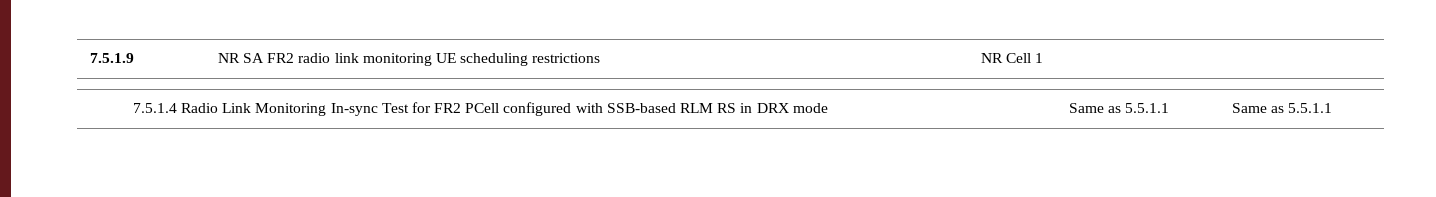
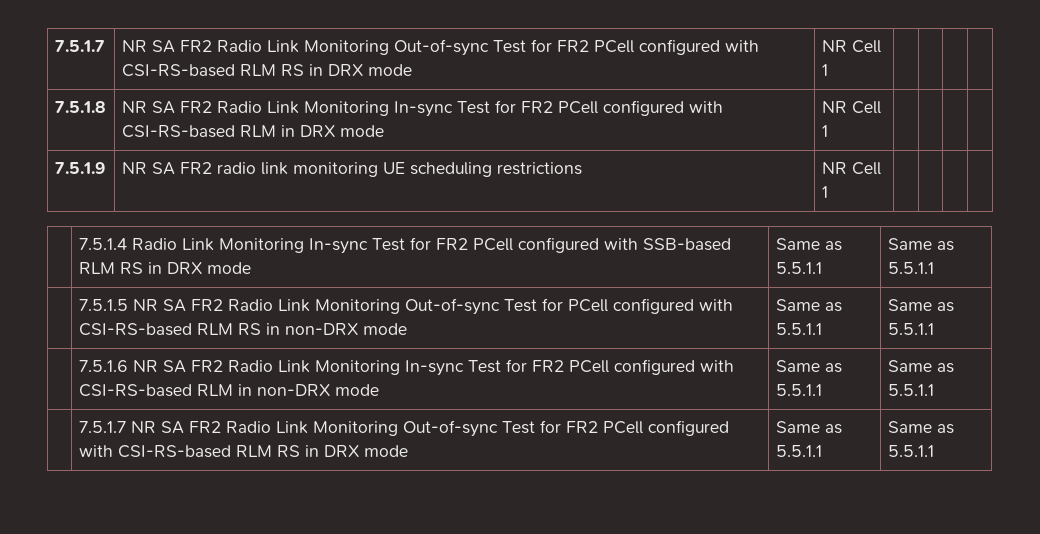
(89, 58) none -> [54,40,105,52] [121,39,759,56] [121,64,412,77] [821,40,881,53] [821,64,828,76] [54,101,106,113] [121,100,723,117] [121,125,384,138] [821,101,881,114] [821,125,828,137] 7.5.1.7 | NR SA FR2 Radio Link Monitoring Out-of-sync Test for FR2 PCell configured with CSI-RS-based RLM RS in DRX mode | NR Cell 1 | | | | // 7.5.1.8 | NR SA FR2 Radio Link Monitoring In-sync Test for FR2 PCell configured with CSI-RS-based RLM in DRX mode | NR Cell 1 | | | | //
(1333, 108) none -> [78,298,733,315] [78,323,407,336] [775,299,842,312] [775,323,822,335] [887,299,954,312] [887,323,934,335] [78,359,734,376] [78,384,379,397] [775,360,842,373] [775,384,822,396] [887,360,954,373] [887,384,934,396] [78,420,729,437] [78,445,408,458] [775,421,842,434] [775,445,822,457] [887,421,954,434] [887,445,934,457] // | 7.5.1.5 NR SA FR2 Radio Link Monitoring Out-of-sync Test for PCell configured with CSI-RS-based RLM RS in non-DRX mode | Same as 5.5.1.1 | Same as 5.5.1.1 // | 7.5.1.6 NR SA FR2 Radio Link Monitoring In-sync Test for FR2 PCell configured with CSI-RS-based RLM in non-DRX mode | Same as 5.5.1.1 | Same as 5.5.1.1 // | 7.5.1.7 NR SA FR2 Radio Link Monitoring Out-of-sync Test for FR2 PCell configured with CSI-RS-based RLM RS in DRX mode | Same as 5.5.1.1 | Same as 5.5.1.1

